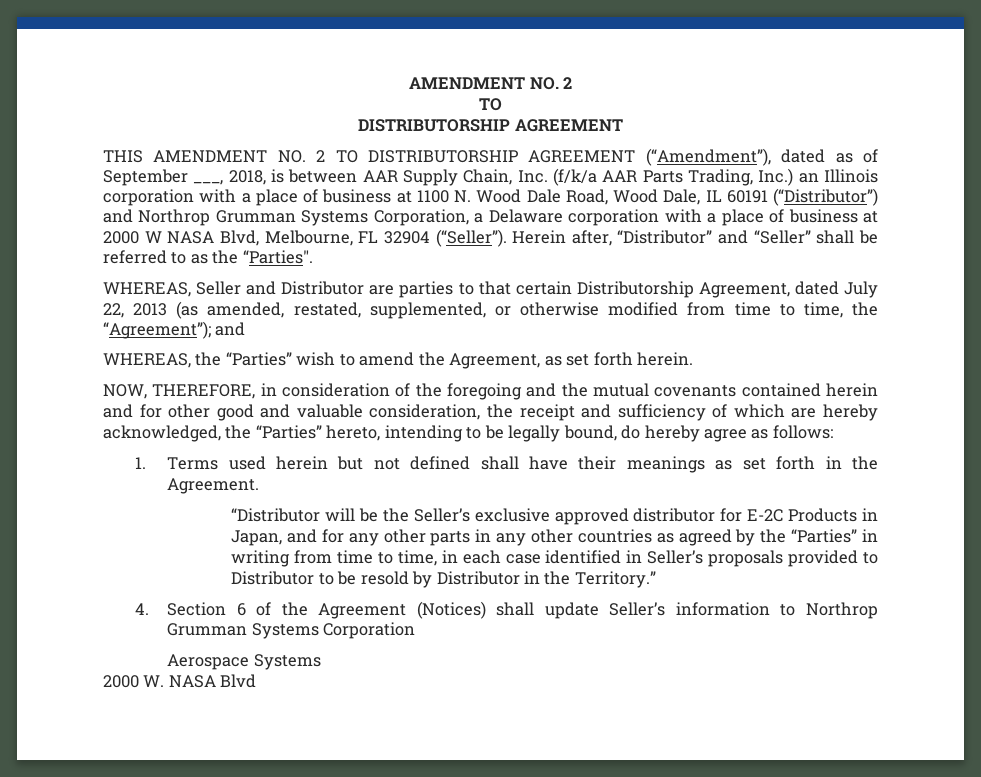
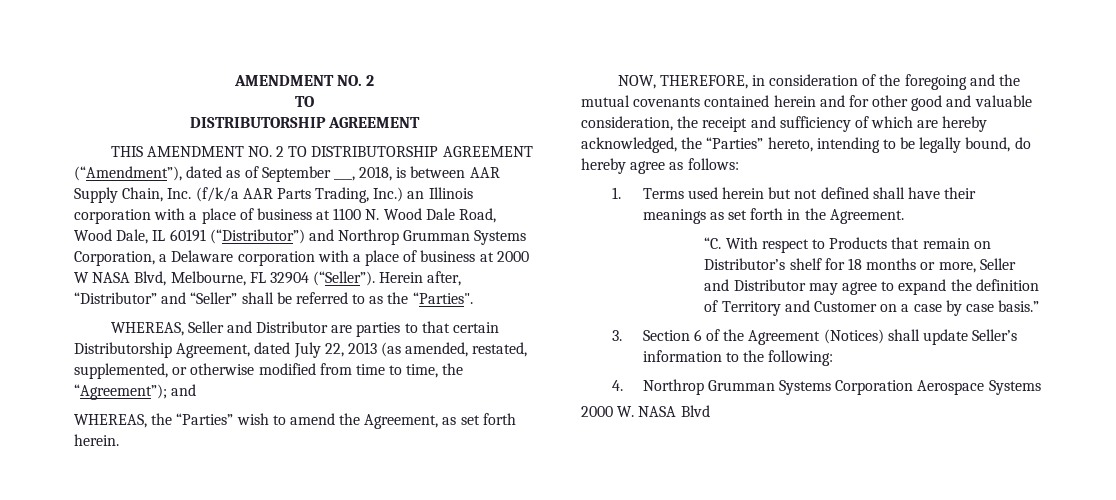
[231,508,878,525] [231,529,878,546] [231,550,878,567] [231,571,656,588] [135,603,150,615] “Distributor will be the Seller’s exclusive approved distributor for E-2C Products in Japan, and for any other parts in any other countries as agreed by the “Parties” in writing from time to time, in each case identified in Seller’s proposals provided to Distributor to be resold by Distributor in the Territory.” // 4. -> [704,237,991,253] [704,258,1016,273] [704,279,1039,295] [704,300,1040,316] [611,330,622,341] “C. With respect to Products that remain on Distributor’s shelf for 18 months or more, Seller and Distributor may agree to expand the definition of Territory and Customer on a case by case basis.” // 3.
(796, 610) none -> [743,350,834,366] [611,380,623,391] the following: // 4.
(416, 630) // -> (914, 387) none

